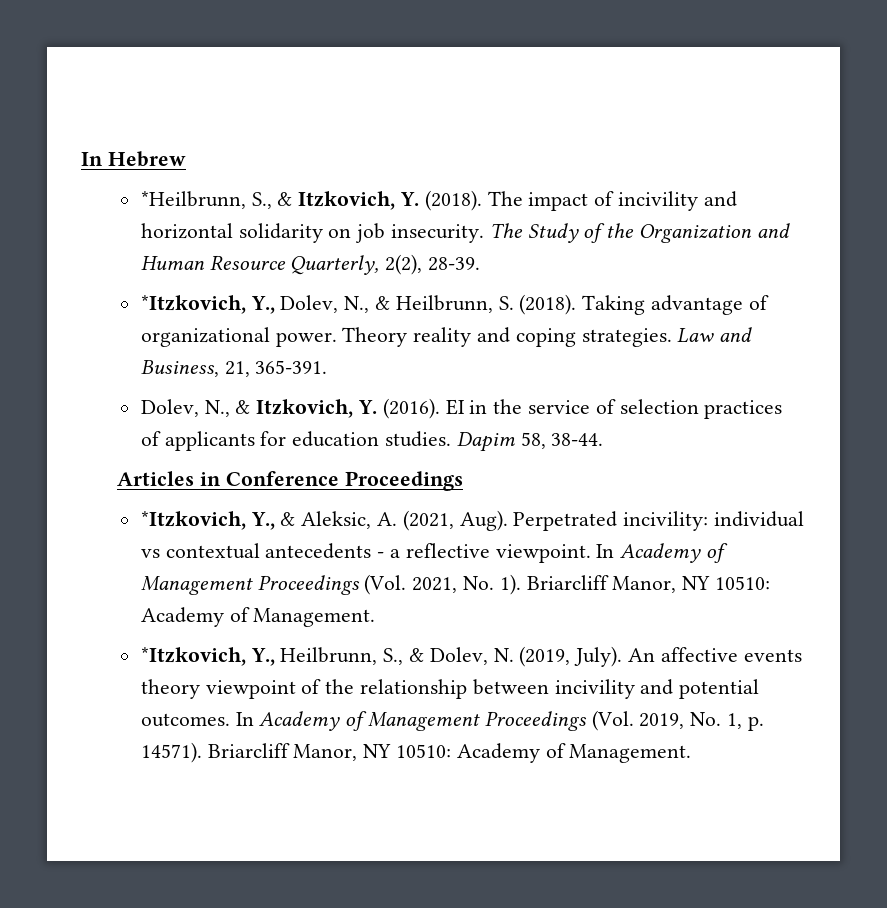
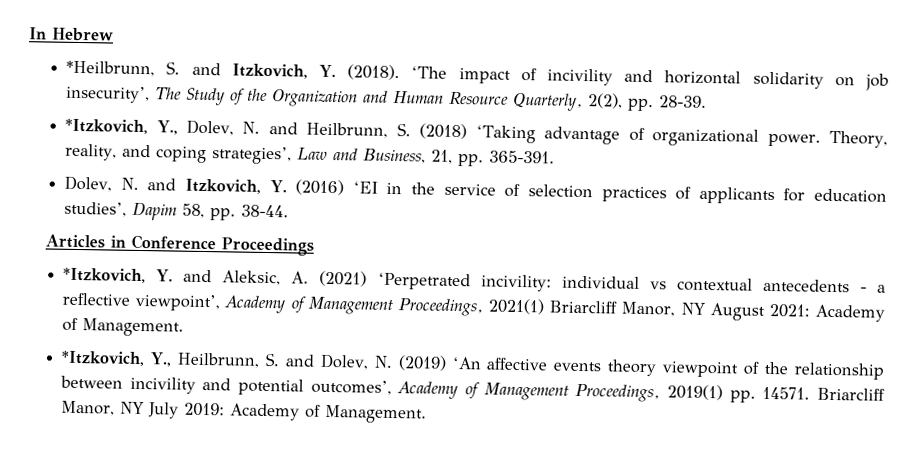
[251,192,293,209] S., & -> [166,61,221,76] S. and
[487,191,523,206] The -> [411,66,448,79] ‘The
[391,224,485,243] insecurity. -> [66,85,151,104] insecurity’,
(423, 264) none -> [627,98,655,112] pp.
[344,294,646,315] N., & Heilbrunn, S. (2018). Taking -> [242,121,536,144] N. and Heilbrunn, S. (2018) ‘Taking
[342,327,472,347] Theory reality -> [829,130,889,148] [65,143,118,161] Theory, reality,
[581,328,672,347] strategies. -> [212,146,293,165] strategies’,
(250, 369) none -> [458,154,485,167] pp.
[204,398,465,419] N., & Itzkovich, Y. (2016). EI -> [120,177,378,196] N. and Itzkovich, Y. (2016) ‘EI
[385,431,452,447] studies. -> [64,201,128,217] studies’,
(546, 440) none -> [210,208,237,221] pp.
[250,510,618,531] Y., & Aleksic, A. (2021, Aug). Perpetrated -> [156,269,471,291] Y. and Aleksic, A. (2021) ‘Perpetrated
[495,543,729,563] [140,574,771,595] viewpoint. In Academy of Management Proceedings (Vol. 2021, No. 1). Briarcliff Manor, NY 10510: -> [135,293,810,321] viewpoint’, Academy of Management Proceedings, 2021(1) Briarcliff Manor, NY August 2021:
[383,646,656,667] S., & Dolev, N. (2019, July). An -> [264,352,482,371] S. and Dolev, N. (2019) ‘An
[140,710,764,731] [140,742,452,763] outcomes. In Academy of Management Proceedings (Vol. 2019, No. 1, p. 14571). Briarcliff Manor, NY 10510: -> [310,379,886,403] [61,400,226,419] outcomes’, Academy of Management Proceedings, 2019(1) pp. 14571. Briarcliff Manor, NY July 2019:

